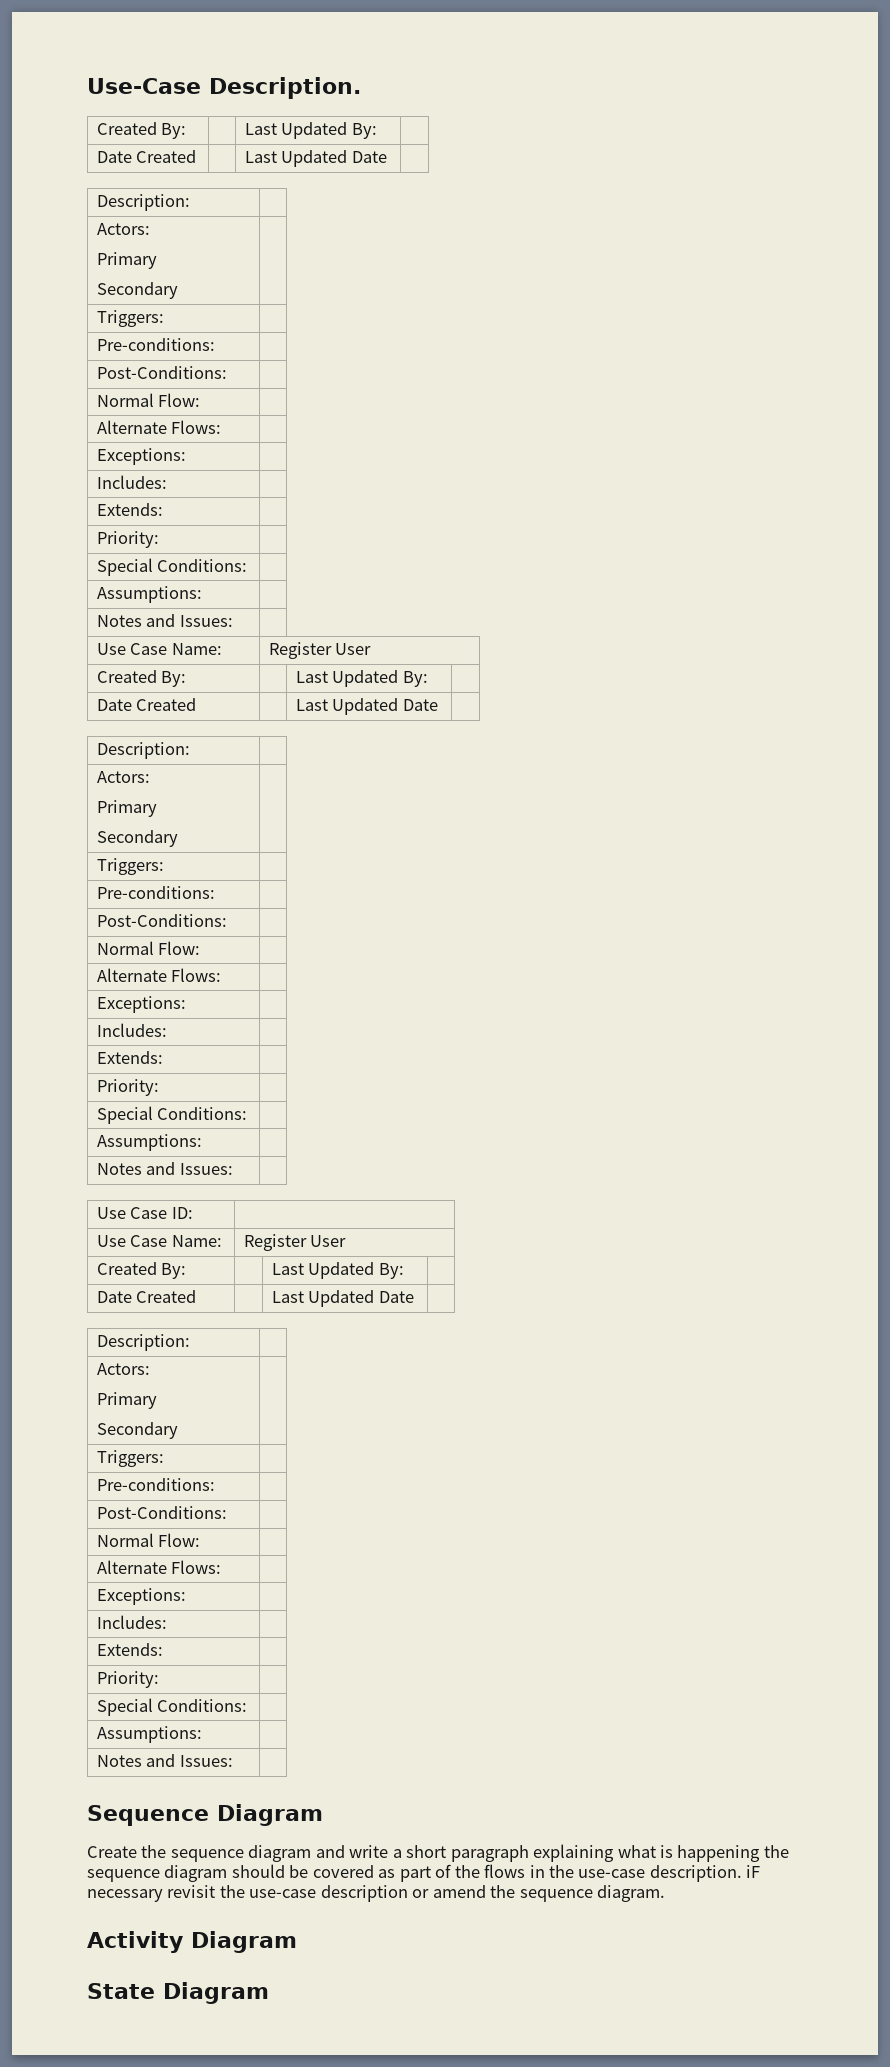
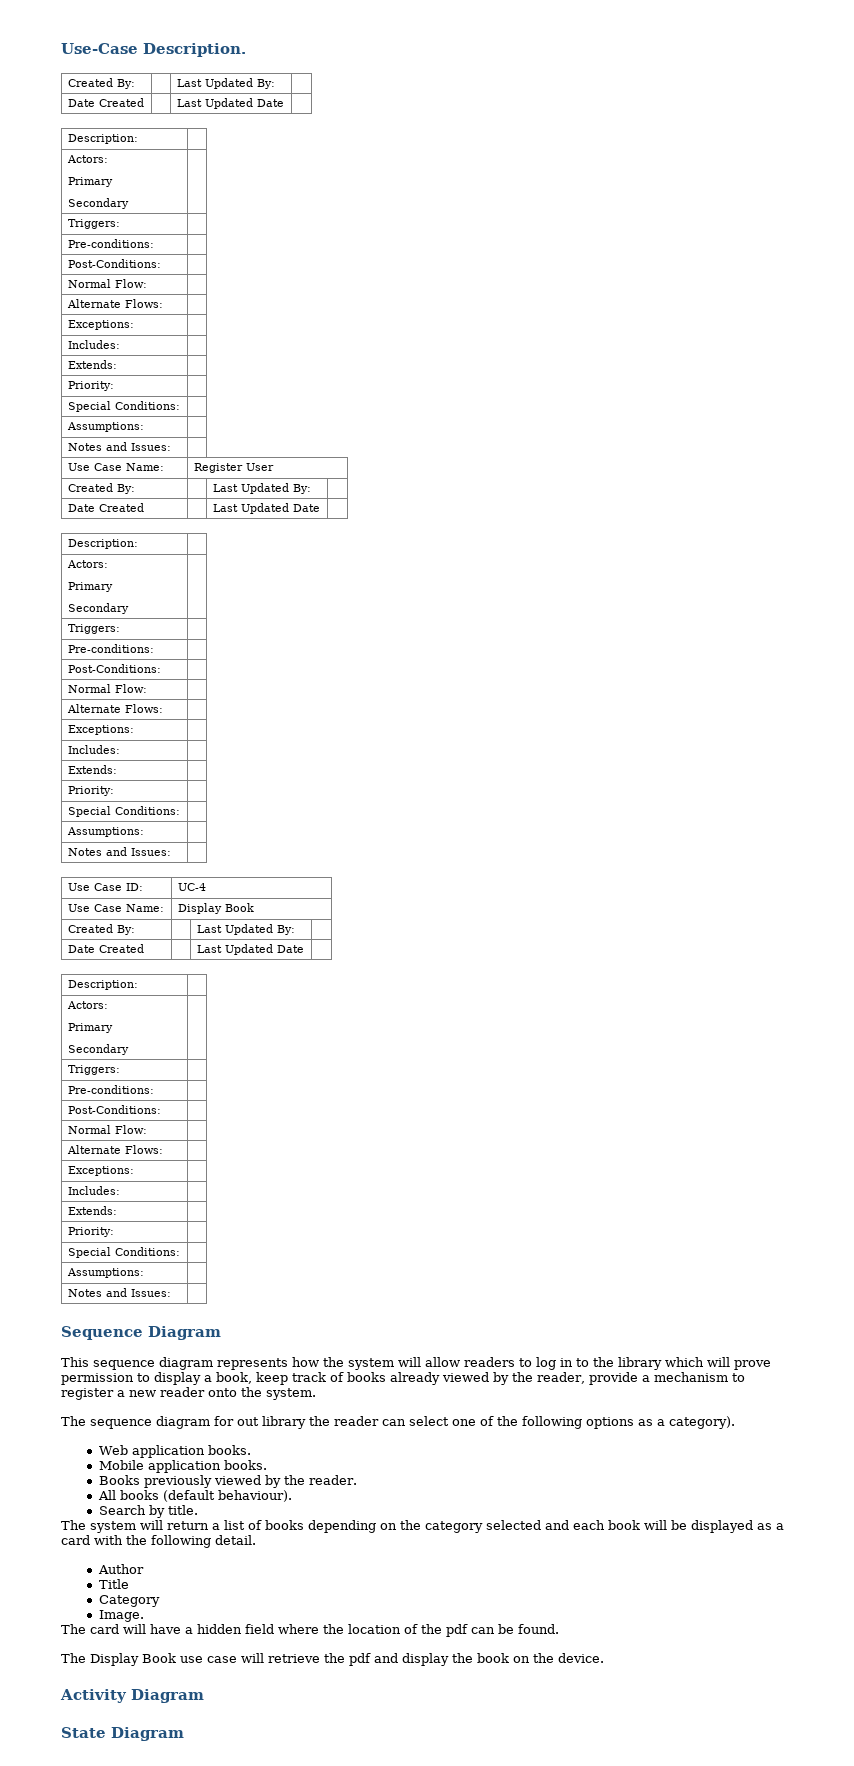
[96,1235,222,1247] [243,1234,347,1251] // Use Case Name: | Register User -> [177,883,206,891] [67,904,164,912] [177,903,254,914] UC-4 // Use Case Name: | Display Book
[87,1844,789,1862] [87,1864,761,1882] [87,1885,666,1902] Create the sequence diagram and write a short paragraph explaining what is happening the sequence diagram should be covered as part of the flows in the use-case description. iF necessary revisit the use-case description or amend the sequence diagram. -> [61,1357,771,1370] [61,1372,745,1385] [61,1387,316,1400] [61,1416,735,1429] [98,1445,251,1458] [98,1460,267,1473] [98,1475,357,1488] [97,1490,292,1502] [98,1505,198,1518] [61,1520,784,1533] [61,1535,256,1548] [97,1564,144,1574] [98,1579,129,1589] [98,1595,160,1607] [98,1610,144,1622] [61,1624,559,1637] [61,1653,604,1666] This sequence diagram represents how the system will allow readers to log in to the library which will prove permission to display a book, keep track of books already viewed by the reader, provide a mechanism to register a new reader onto the system. // The sequence diagram for out library the reader can select one of the following options as a category). // Web application books. // Mobile application books. // Books previously viewed by the reader. // All books (default behaviour). // Search by title. // The system will return a list of books depending on the category selected and each book will be displayed as a card with the following detail. // Author // Title // Category // Image. // The card will have a hidden field where the location of the pdf can be found. // The Display Book use case will retrieve the pdf and display the book on the device.

